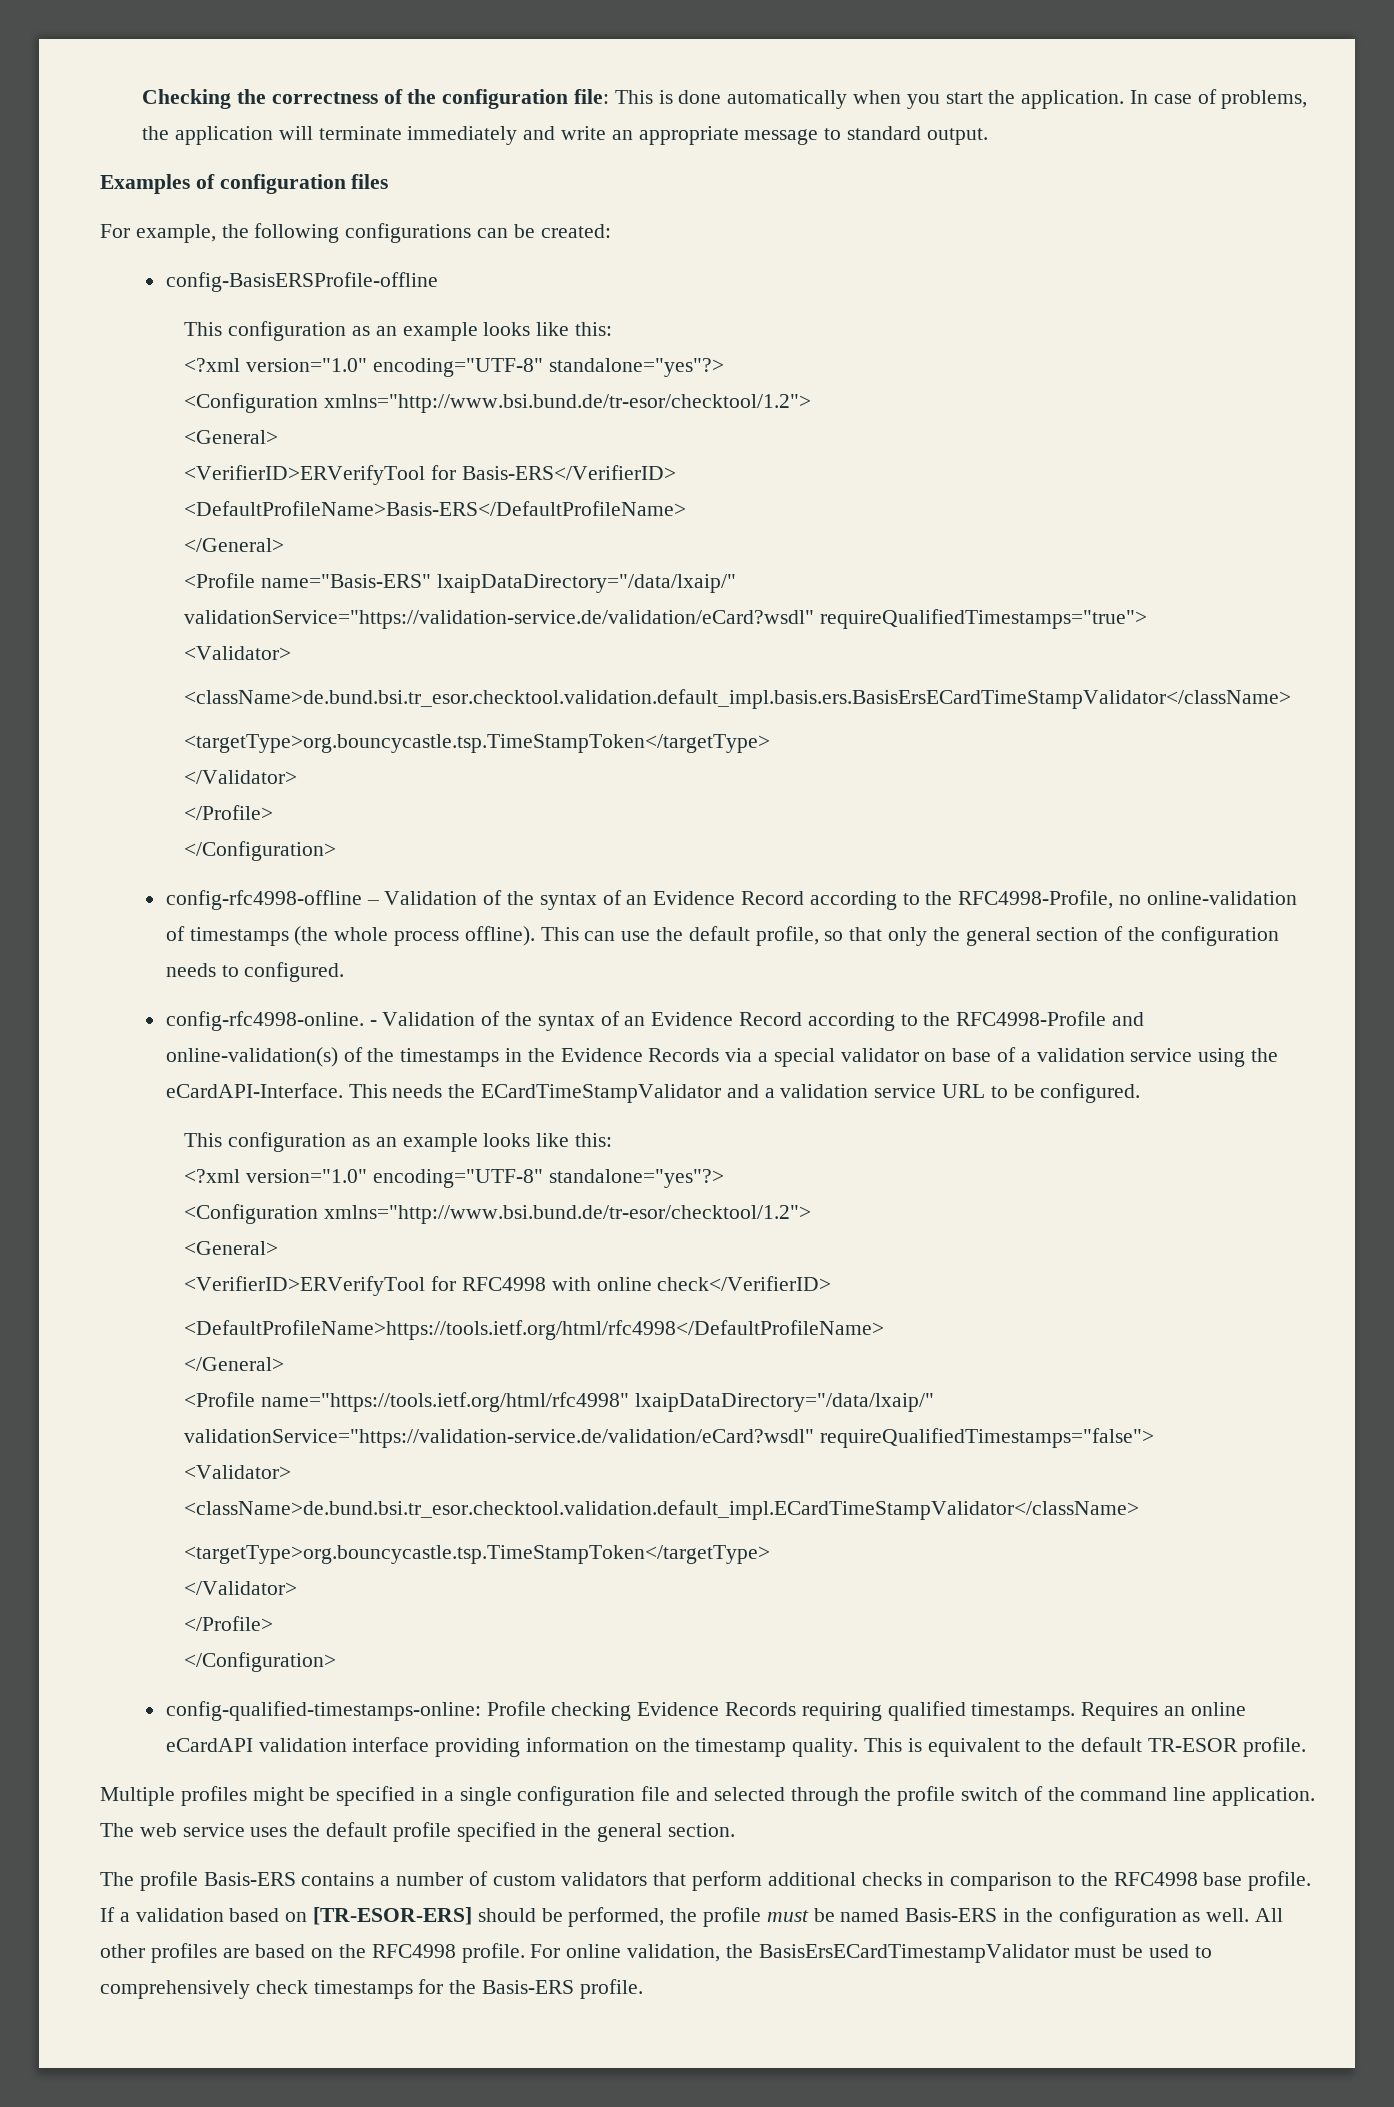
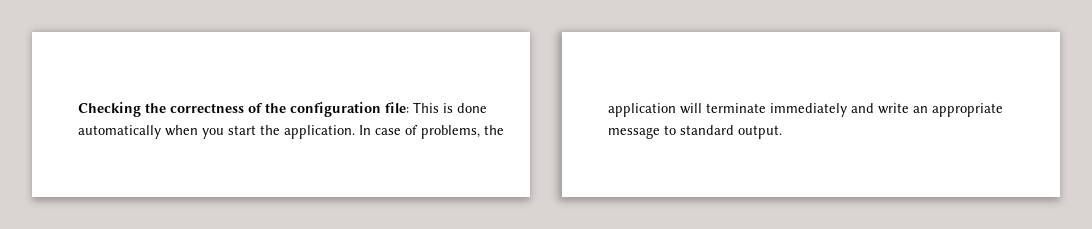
[100,174,389,194] [100,223,611,243] [165,272,438,292] [184,321,612,341] [184,358,724,377] [184,393,812,413] [184,430,279,444] [184,465,676,485] [184,501,687,516] [184,538,285,552] [184,573,736,593] [184,609,1148,629] [184,646,292,660] [184,689,1292,709] [184,734,771,753] [184,770,298,784] [184,805,274,820] [184,841,337,861] [165,890,1297,910] [165,926,1279,946] [165,962,345,982] [165,1011,1145,1031] [165,1047,1279,1067] [165,1083,1141,1103] [184,1132,612,1152] [184,1169,724,1188] [184,1204,812,1224] [184,1241,279,1255] [184,1276,832,1296] [184,1320,885,1340] [184,1357,285,1371] [184,1392,934,1412] [184,1428,1155,1448] [184,1465,292,1479] [184,1500,1140,1520] [184,1545,771,1564] [184,1581,298,1595] [184,1616,274,1631] [184,1652,337,1672] [165,1701,1246,1721] [165,1737,1306,1757] [100,1786,1316,1806] [100,1822,735,1842] [100,1871,1312,1891] [100,1907,1284,1927] [100,1943,1212,1963] [100,1979,643,1999] // Examples of configuration files // For example, the following configurations can be created: // config-BasisERSProfile-offline // This configuration as an example looks like this: // <?xml version="1.0" encoding="UTF-8" standalone="yes"?> // <Configuration xmlns="http://www.bsi.bund.de/tr-esor/checktool/1.2"> // <General> // <VerifierID>ERVerifyTool for Basis-ERS</VerifierID> // <DefaultProfileName>Basis-ERS</DefaultProfileName> // </General> // <Profile name="Basis-ERS" lxaipDataDirectory="/data/lxaip/" validationService="https://validation-service.de/validation/eCard?wsdl" requireQualifiedTimestamps="true"> // <Validator> // <className>de.bund.bsi.tr_esor.checktool.validation.default_impl.basis.ers.BasisErsECardTimeStampValidator</className> // <targetType>org.bouncycastle.tsp.TimeStampToken</targetType> // </Validator> // </Profile> // </Configuration> // config-rfc4998-offline – Validation of the syntax of an Evidence Record according to the RFC4998-Profile, no online-validation of timestamps (the whole process offline). This can use the default profile, so that only the general section of the configuration needs to configured. // config-rfc4998-online. - Validation of the syntax of an Evidence Record according to the RFC4998-Profile and online-validation(s) of the timestamps in the Evidence Records via a special validator on base of a validation service using the eCardAPI-Interface. This needs the ECardTimeStampValidator and a validation service URL to be configured. // This configuration as an example looks like this: // <?xml version="1.0" encoding="UTF-8" standalone="yes"?> // <Configuration xmlns="http://www.bsi.bund.de/tr-esor/checktool/1.2"> // <General> // <VerifierID>ERVerifyTool for RFC4998 with online check</VerifierID> // <DefaultProfileName>https://tools.ietf.org/html/rfc4998</DefaultProfileName> // </General> // <Profile name="https://tools.ietf.org/html/rfc4998" lxaipDataDirectory="/data/lxaip/" validationService="https://validation-service.de/validation/eCard?wsdl" requireQualifiedTimestamps="false"> // <Validator> // <className>de.bund.bsi.tr_esor.checktool.validation.default_impl.ECardTimeStampValidator</className> // <targetType>org.bouncycastle.tsp.TimeStampToken</targetType> // </Validator> // </Profile> // </Configuration> // config-qualified-timestamps-online: Profile checking Evidence Records requiring qualified timestamps. Requires an online eCardAPI validation interface providing information on the timestamp quality. This is equivalent to the default TR-ESOR profile. // Multiple profiles might be specified in a single configuration file and selected through the profile switch of the command line application. The web service uses the default profile specified in the general section. // The profile Basis-ERS contains a number of custom validators that perform additional checks in comparison to the RFC4998 base profile. If a validation based on [TR-ESOR-ERS] should be performed, the profile must be named Basis-ERS in the configuration as well. All other profiles are based on the RFC4998 profile. For online validation, the BasisErsECardTimestampValidator must be used to comprehensively check timestamps for the Basis-ERS profile. -> (782, 132) none

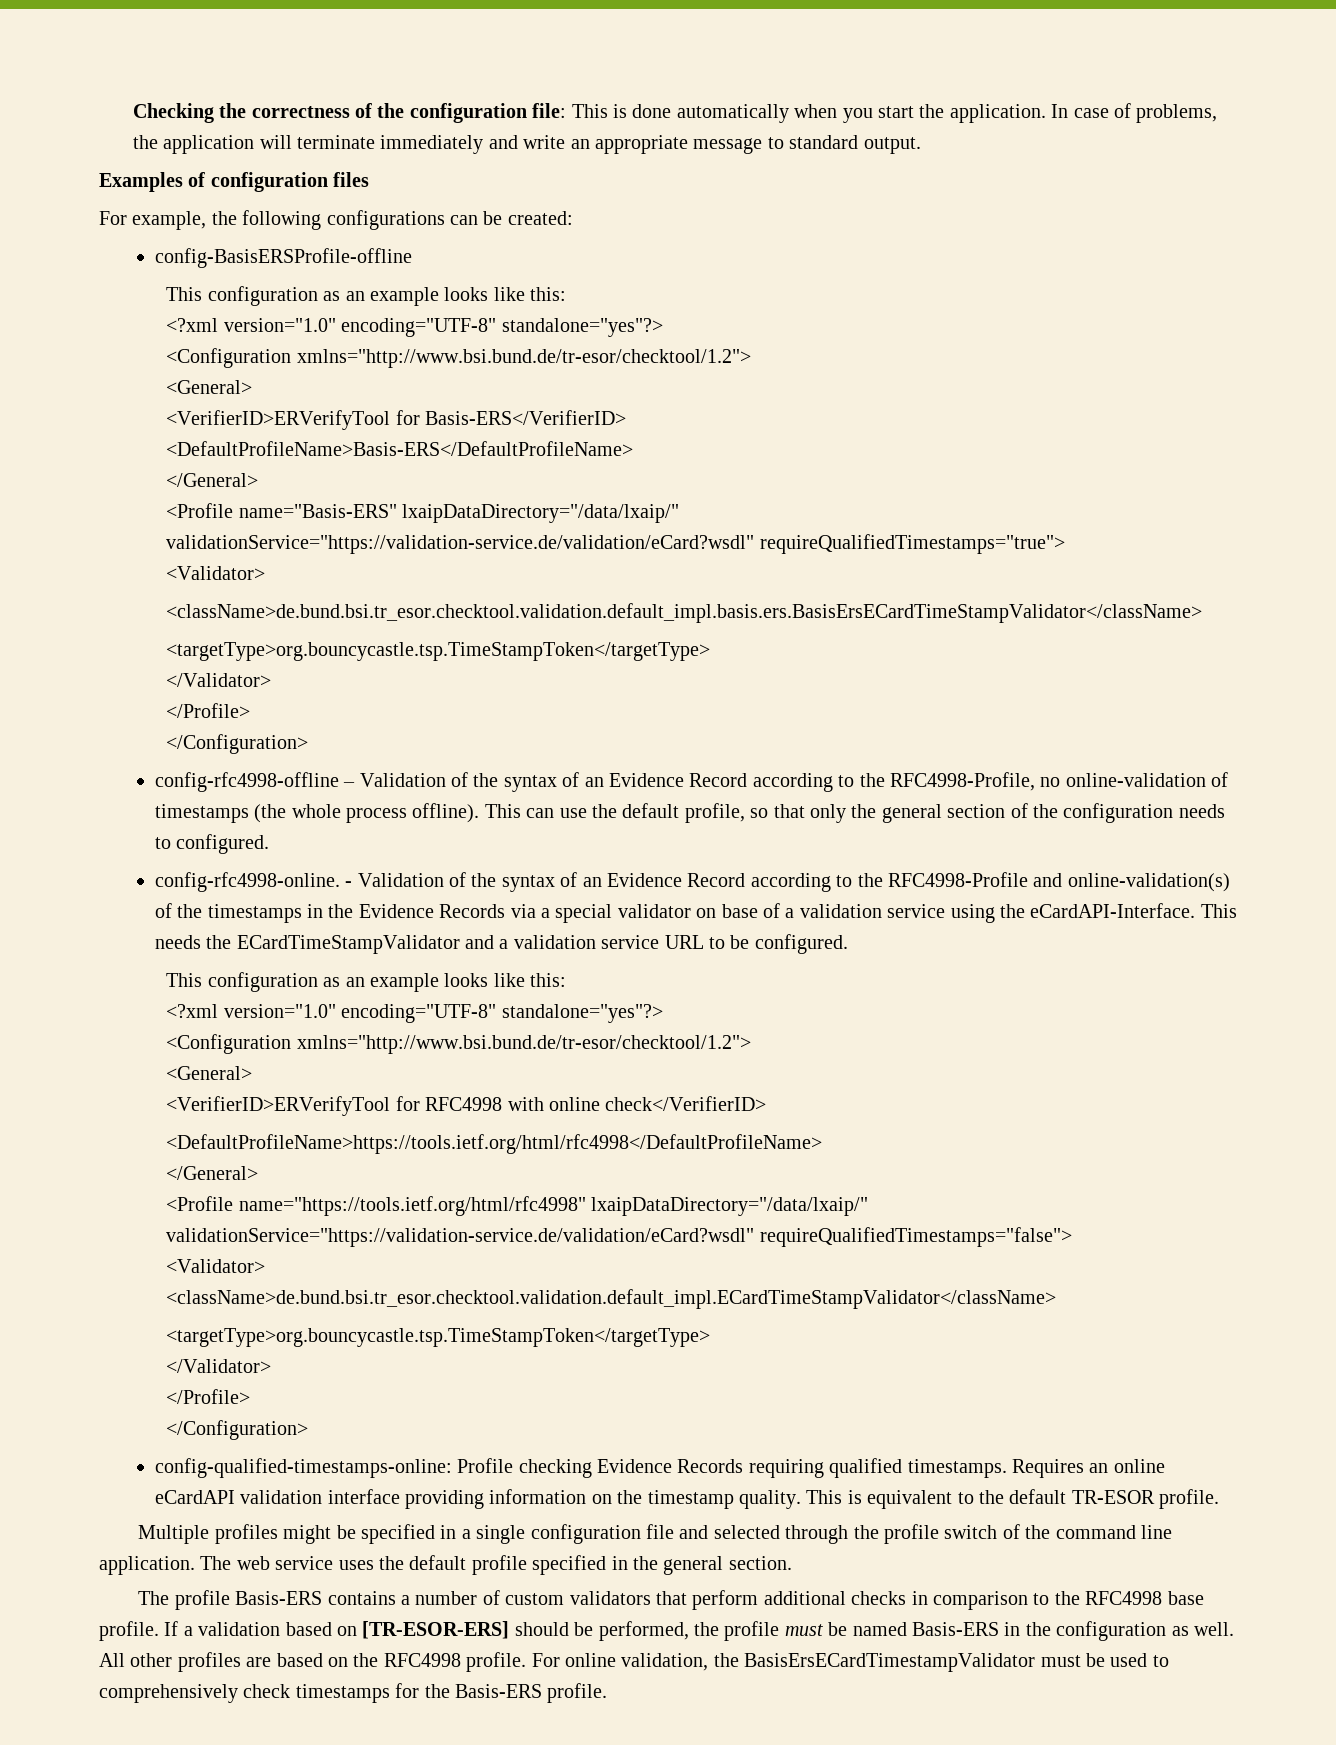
(782, 132) none -> [99,172,370,192] [99,210,573,230] [154,248,412,268] [166,286,567,306] [166,318,663,337] [166,348,751,368] [166,380,253,394] [166,410,627,430] [166,441,634,456] [166,473,259,487] [166,503,680,523] [166,534,1065,554] [166,566,266,580] [166,603,1203,623] [166,642,711,661] [166,673,272,687] [166,703,251,718] [166,734,309,754] [154,772,1229,792] [154,803,1225,823] [154,834,270,854] [154,872,1230,892] [154,903,1237,923] [154,934,848,954] [166,972,567,992] [166,1004,663,1023] [166,1034,751,1054] [166,1066,253,1080] [166,1096,767,1116] [166,1134,823,1154] [166,1166,259,1180] [166,1196,869,1216] [166,1227,1072,1247] [166,1259,266,1273] [166,1289,1057,1309] [166,1328,711,1347] [166,1359,272,1373] [166,1389,251,1404] [166,1420,309,1440] [154,1458,1165,1478] [154,1489,1220,1509] [138,1524,1173,1544] [99,1555,792,1575] [138,1590,1204,1610] [99,1621,1234,1641] [99,1652,1169,1672] [99,1683,608,1703] // Examples of configuration files // For example, the following configurations can be created: // config-BasisERSProfile-offline // This configuration as an example looks like this: // <?xml version="1.0" encoding="UTF-8" standalone="yes"?> // <Configuration xmlns="http://www.bsi.bund.de/tr-esor/checktool/1.2"> // <General> // <VerifierID>ERVerifyTool for Basis-ERS</VerifierID> // <DefaultProfileName>Basis-ERS</DefaultProfileName> // </General> // <Profile name="Basis-ERS" lxaipDataDirectory="/data/lxaip/" validationService="https://validation-service.de/validation/eCard?wsdl" requireQualifiedTimestamps="true"> // <Validator> // <className>de.bund.bsi.tr_esor.checktool.validation.default_impl.basis.ers.BasisErsECardTimeStampValidator</className> // <targetType>org.bouncycastle.tsp.TimeStampToken</targetType> // </Validator> // </Profile> // </Configuration> // config-rfc4998-offline – Validation of the syntax of an Evidence Record according to the RFC4998-Profile, no online-validation of timestamps (the whole process offline). This can use the default profile, so that only the general section of the configuration needs to configured. // config-rfc4998-online. - Validation of the syntax of an Evidence Record according to the RFC4998-Profile and online-validation(s) of the timestamps in the Evidence Records via a special validator on base of a validation service using the eCardAPI-Interface. This needs the ECardTimeStampValidator and a validation service URL to be configured. // This configuration as an example looks like this: // <?xml version="1.0" encoding="UTF-8" standalone="yes"?> // <Configuration xmlns="http://www.bsi.bund.de/tr-esor/checktool/1.2"> // <General> // <VerifierID>ERVerifyTool for RFC4998 with online check</VerifierID> // <DefaultProfileName>https://tools.ietf.org/html/rfc4998</DefaultProfileName> // </General> // <Profile name="https://tools.ietf.org/html/rfc4998" lxaipDataDirectory="/data/lxaip/" validationService="https://validation-service.de/validation/eCard?wsdl" requireQualifiedTimestamps="false"> // <Validator> // <className>de.bund.bsi.tr_esor.checktool.validation.default_impl.ECardTimeStampValidator</className> // <targetType>org.bouncycastle.tsp.TimeStampToken</targetType> // </Validator> // </Profile> // </Configuration> // config-qualified-timestamps-online: Profile checking Evidence Records requiring qualified timestamps. Requires an online eCardAPI validation interface providing information on the timestamp quality. This is equivalent to the default TR-ESOR profile. // Multiple profiles might be specified in a single configuration file and selected through the profile switch of the command line application. The web service uses the default profile specified in the general section. // The profile Basis-ERS contains a number of custom validators that perform additional checks in comparison to the RFC4998 base profile. If a validation based on [TR-ESOR-ERS] should be performed, the profile must be named Basis-ERS in the configuration as well. All other profiles are based on the RFC4998 profile. For online validation, the BasisErsECardTimestampValidator must be used to comprehensively check timestamps for the Basis-ERS profile.

